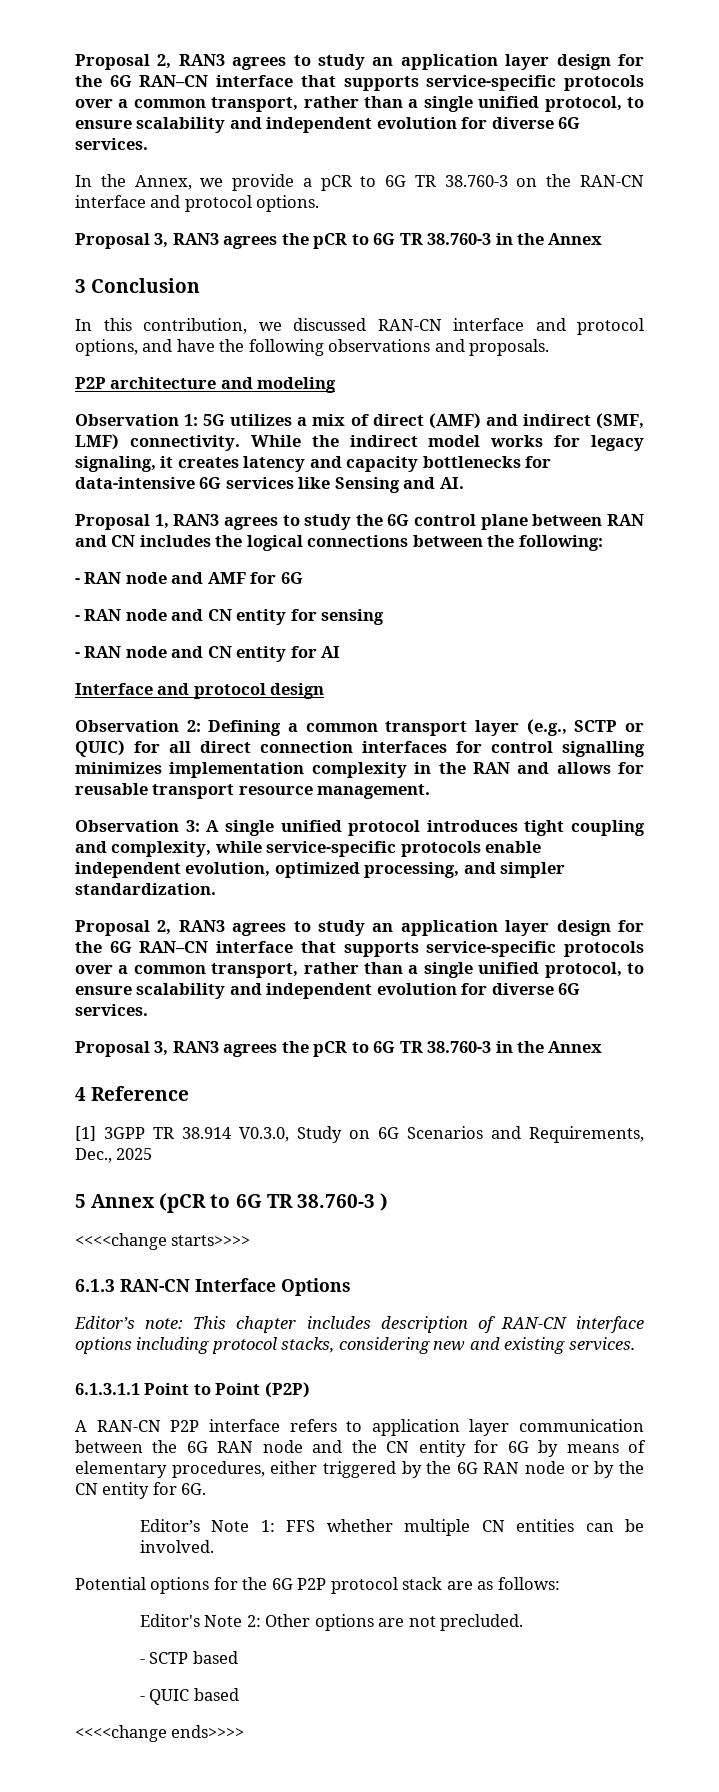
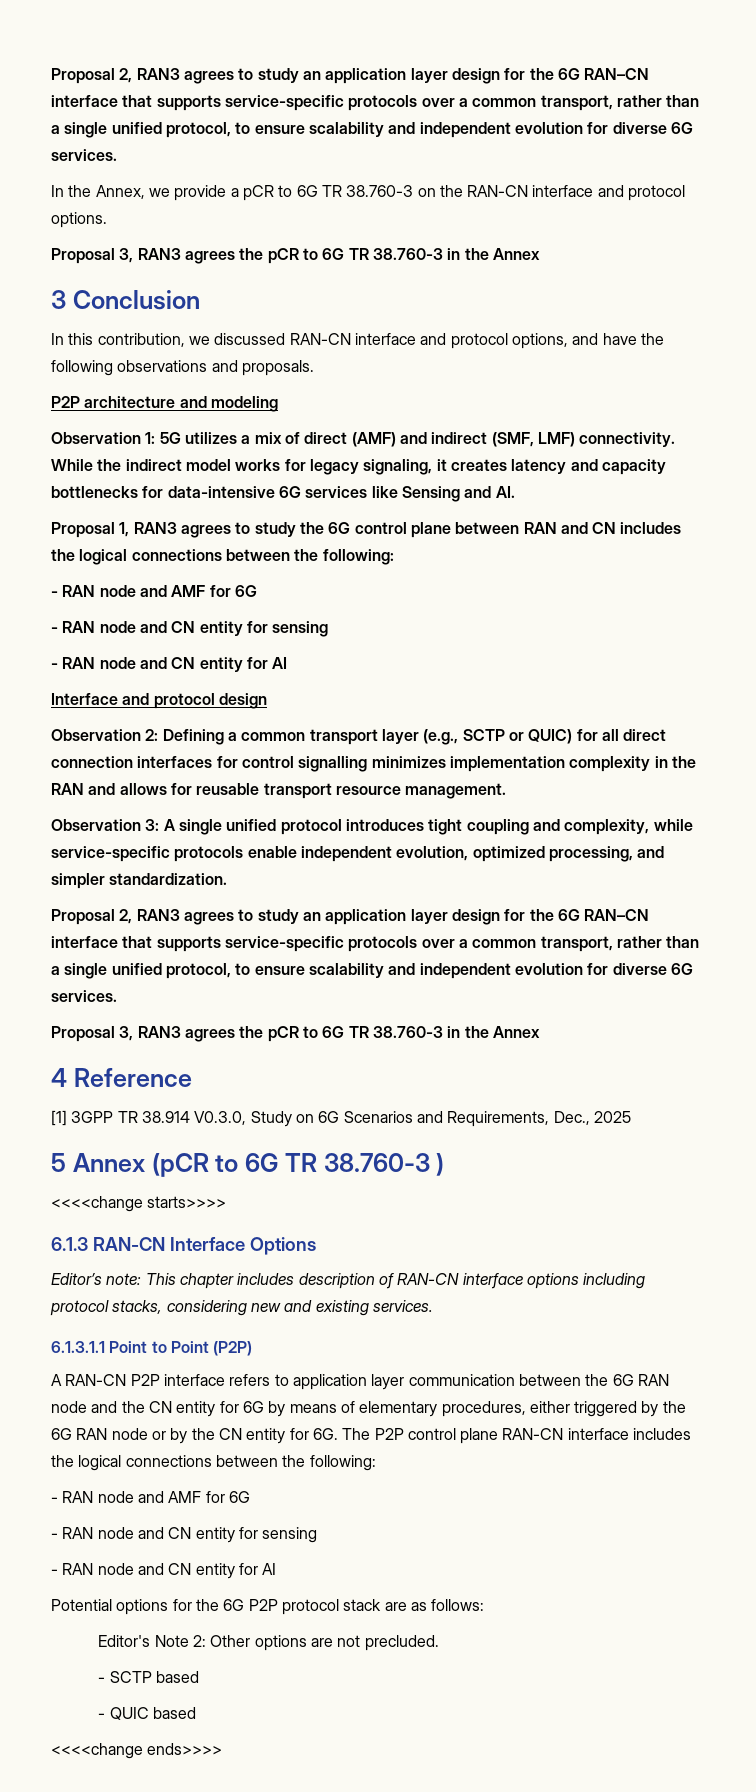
[139,1519,644,1536] [139,1540,214,1553] // Editor’s Note 1: FFS whether multiple CN entities can be involved. -> [342,1428,692,1444] [51,1455,376,1471] [51,1491,250,1503] [51,1527,318,1543] [51,1563,277,1579] The P2P control plane RAN-CN interface includes the logical connections between the following: // - RAN node and AMF for 6G // - RAN node and CN entity for sensing // - RAN node and CN entity for AI

